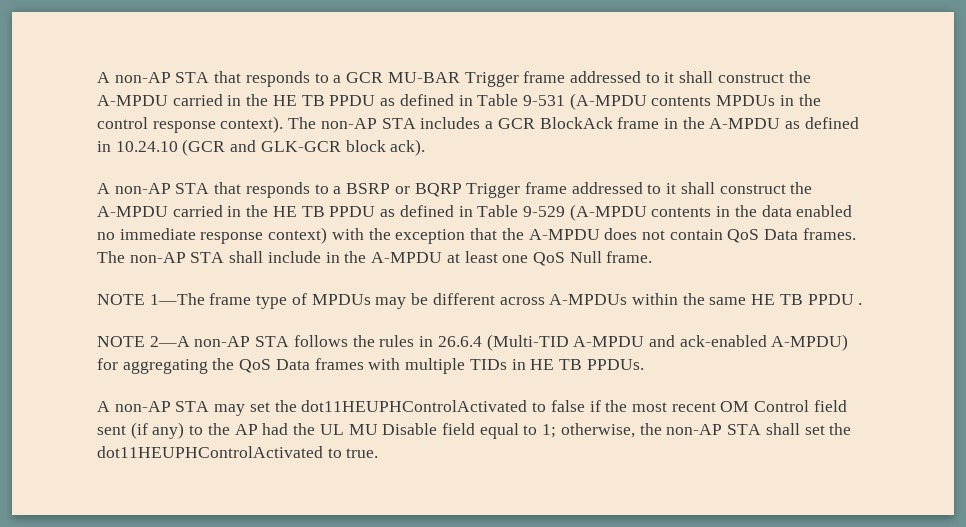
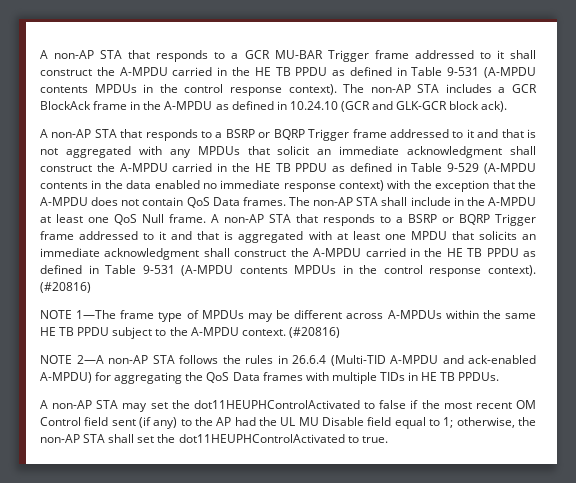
(677, 188) none -> [477,129,537,138] [40,146,503,158] and that is not aggregated with any MPDUs that solicit an immediate acknowledgment
(653, 257) none -> [211,214,536,226] [40,231,536,243] [40,248,537,260] [40,265,536,277] [40,282,91,293] A non-AP STA that responds to a BSRP or BQRP Trigger frame addressed to it and that is aggregated with at least one MPDU that solicits an immediate acknowledgment shall construct the A-MPDU carried in the HE TB PPDU as defined in Table 9-531 (A-MPDU contents MPDUs in the control response context). (#20816)
[858,303,863,305] . -> [112,327,340,339] subject to the A-MPDU context. (#20816)

